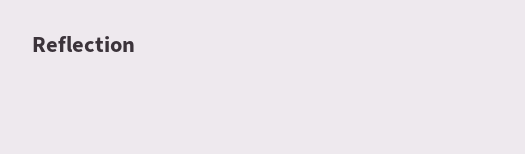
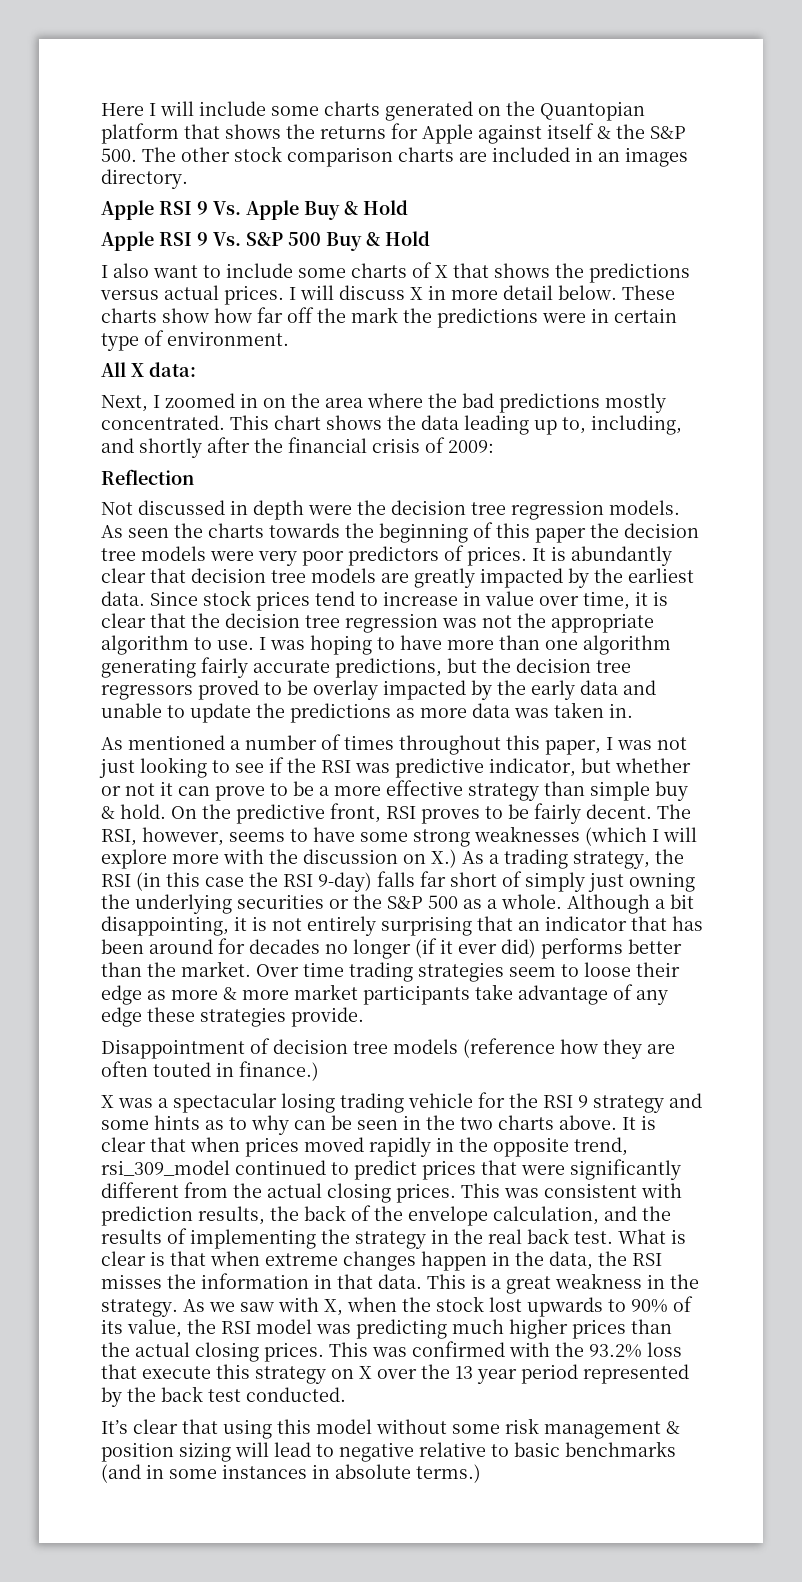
[32,36,135,52] Reflection -> [101,101,645,121] [101,123,686,144] [101,146,688,167] [101,169,188,189] [101,200,408,220] [101,231,430,251] [101,262,690,283] [100,285,675,305] [101,307,677,328] [101,330,289,351] [101,362,196,377] [101,393,666,413] [101,415,682,435] [101,437,494,458] [101,469,194,485] [101,500,680,520] [101,522,699,543] [101,545,672,566] [101,568,694,588] [101,590,668,611] [101,613,654,633] [101,635,671,655] [101,657,631,678] [101,680,656,700] [101,702,633,723] [101,734,687,755] [99,757,691,778] [101,780,688,801] [101,803,691,824] [101,826,697,847] [101,849,684,869] [101,871,695,892] [101,894,694,914] [101,916,703,936] [101,938,682,959] [101,961,680,982] [101,984,668,1005] [101,1007,364,1027] [101,1038,675,1059] [101,1061,319,1081] [101,1092,702,1113] [101,1115,656,1135] [101,1137,628,1157] [101,1159,681,1180] [101,1182,682,1203] [101,1205,671,1226] [101,1228,686,1249] [101,1251,662,1271] [101,1273,699,1294] [101,1296,693,1317] [101,1319,672,1339] [101,1341,682,1362] [101,1364,689,1384] [101,1386,346,1407] [101,1418,680,1439] [101,1441,676,1462] [101,1464,481,1483] Here I will include some charts generated on the Quantopian platform that shows the returns for Apple against itself & the S&P 500. The other stock comparison charts are included in an images directory. // Apple RSI 9 Vs. Apple Buy & Hold // Apple RSI 9 Vs. S&P 500 Buy & Hold // I also want to include some charts of X that shows the predictions versus actual prices. I will discuss X in more detail below. These charts show how far off the mark the predictions were in certain type of environment. // All X data: // Next, I zoomed in on the area where the bad predictions mostly concentrated. This chart shows the data leading up to, including, and shortly after the financial crisis of 2009: // Reflection // Not discussed in depth were the decision tree regression models. As seen the charts towards the beginning of this paper the decision tree models were very poor predictors of prices. It is abundantly clear that decision tree models are greatly impacted by the earliest data. Since stock prices tend to increase in value over time, it is clear that the decision tree regression was not the appropriate algorithm to use. I was hoping to have more than one algorithm generating fairly accurate predictions, but the decision tree regressors proved to be overlay impacted by the early data and unable to update the predictions as more data was taken in. // As mentioned a number of times throughout this paper, I was not just looking to see if the RSI was predictive indicator, but whether or not it can prove to be a more effective strategy than simple buy & hold. On the predictive front, RSI proves to be fairly decent. The RSI, however, seems to have some strong weaknesses (which I will explore more with the discussion on X.) As a trading strategy, the RSI (in this case the RSI 9-day) falls far short of simply just owning the underlying securities or the S&P 500 as a whole. Although a bit disappointing, it is not entirely surprising that an indicator that has been around for decades no longer (if it ever did) performs better than the market. Over time trading strategies seem to loose their edge as more & more market participants take advantage of any edge these strategies provide. // Disappointment of decision tree models (reference how they are often touted in finance.) // X was a spectacular losing trading vehicle for the RSI 9 strategy and some hints as to why can be seen in the two charts above. It is clear that when prices moved rapidly in the opposite trend, rsi_309_model continued to predict prices that were significantly different from the actual closing prices. This was consistent with prediction results, the back of the envelope calculation, and the results of implementing the strategy in the real back test. What is clear is that when extreme changes happen in the data, the RSI misses the information in that data. This is a great weakness in the strategy. As we saw with X, when the stock lost upwards to 90% of its value, the RSI model was predicting much higher prices than the actual closing prices. This was confirmed with the 93.2% loss that execute this strategy on X over the 13 year period represented by the back test conducted. // It’s clear that using this model without some risk management & position sizing will lead to negative relative to basic benchmarks (and in some instances in absolute terms.)

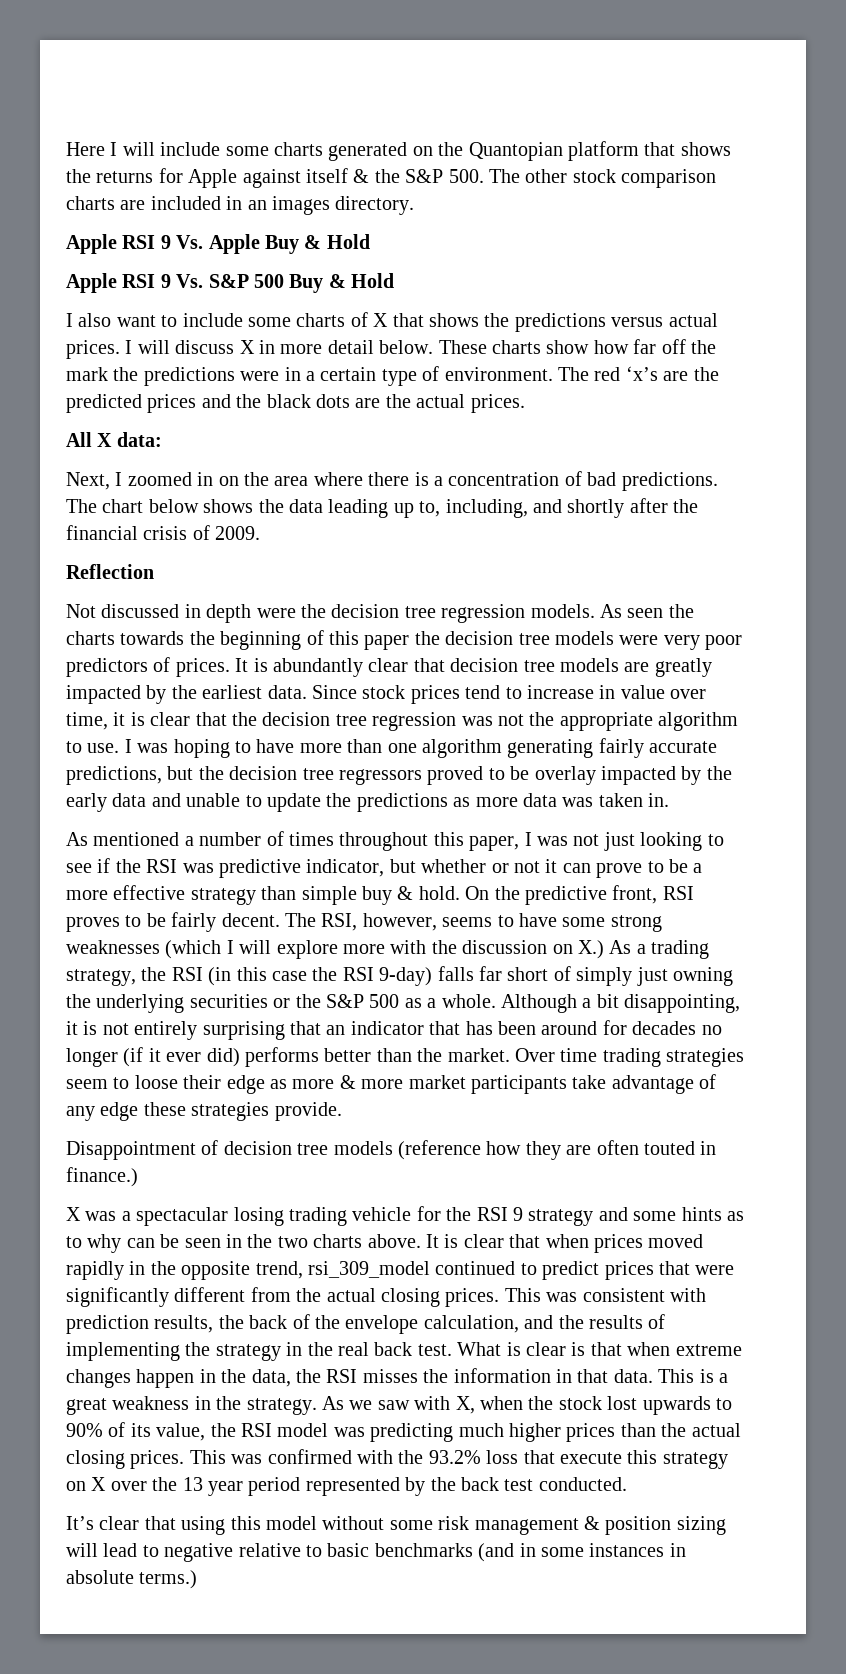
(609, 315) none -> [306,371,315,381] a
(289, 338) none -> [558,366,719,381] [66,394,525,413] The red ‘x’s are the predicted prices and the black dots are the actual prices.
[428,393,666,413] [101,415,321,430] the bad predictions mostly concentrated. This chart -> [368,471,718,491] [66,499,199,513] there is a concentration of bad predictions. The chart below
[448,440,494,453] 2009: -> [215,526,261,540] 2009.

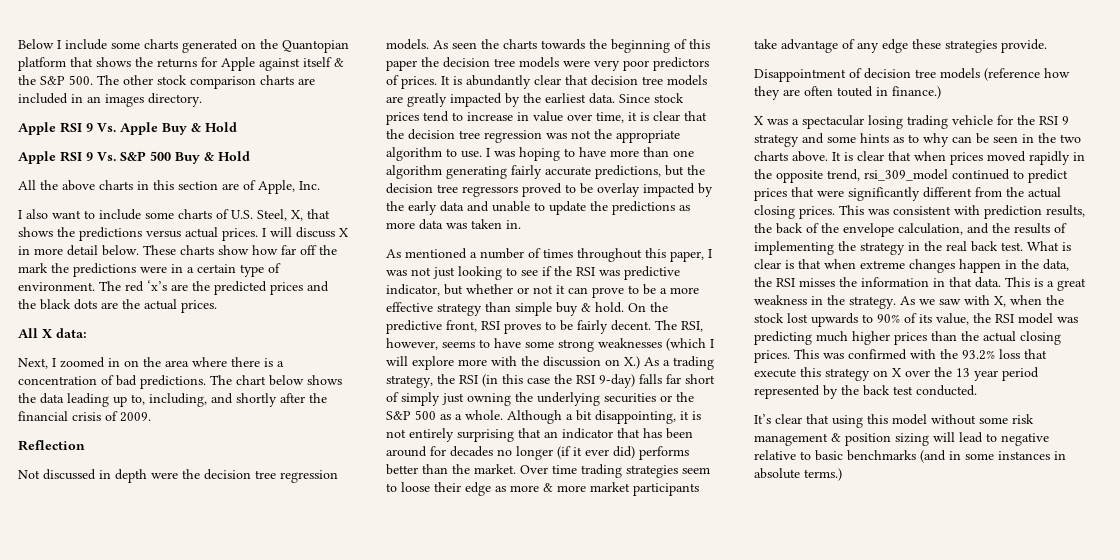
[66,142,155,156] Here I will -> [18,39,61,49] Below I
(395, 280) none -> [18,180,320,194] // All the above charts in this section are of Apple, Inc.
[373,313,389,327] X -> [231,209,303,221] U.S. Steel, X,

